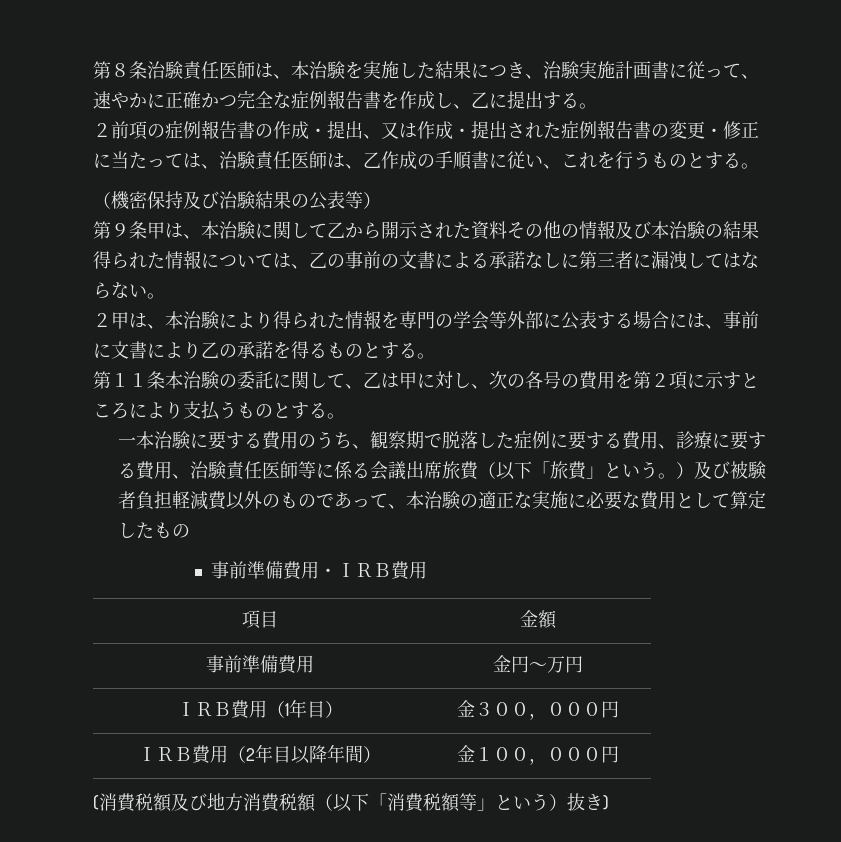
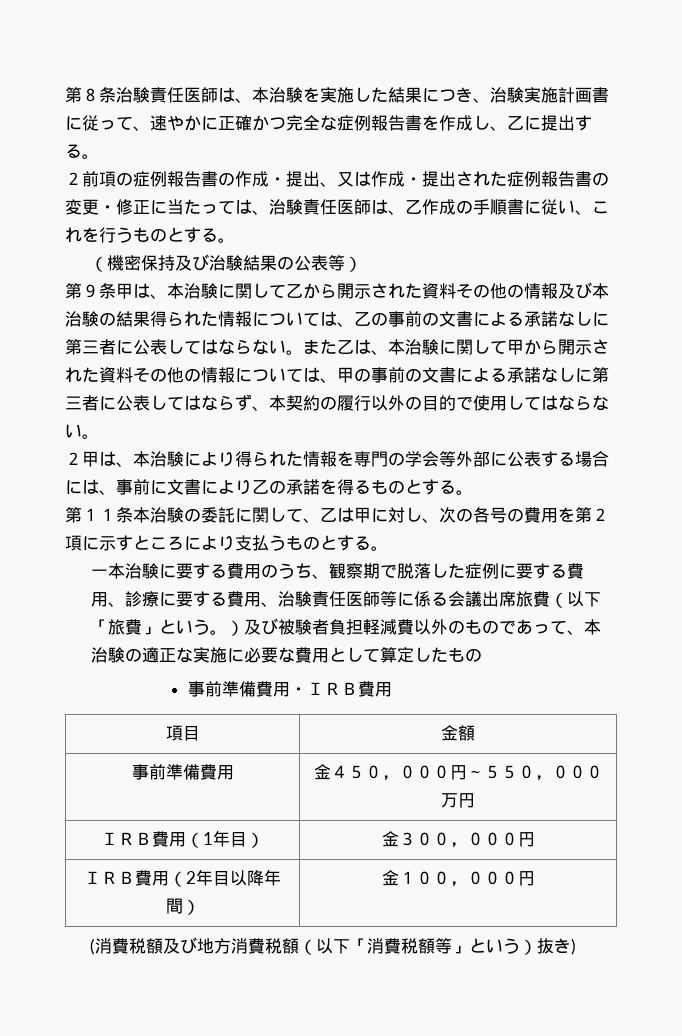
[651,251,687,269] 漏洩 -> [133,339,609,355] [65,367,609,383] [65,394,507,411] 公表してはならない。また乙は、本治験に関して甲から開示された資料その他の情報については、甲の事前の文書による承諾なしに第三者に公表してはならず、本契約の履行以外の目的で使用
[511,656,547,673] 円～ -> [330,765,603,781] ４５０，０００円～５５０，０００

